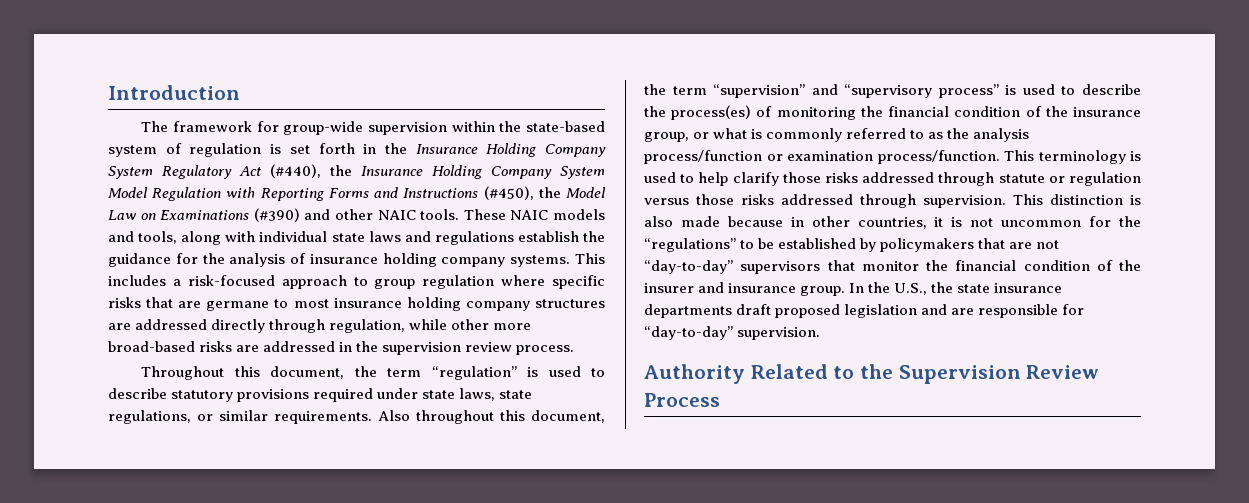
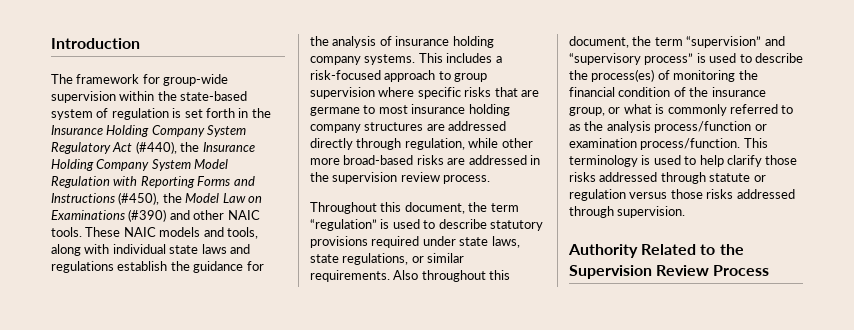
[422,275,495,289] regulation -> [310,87,375,99] supervision
[1013,194,1141,205] [644,216,1141,229] [644,238,1060,252] [644,260,1141,274] [644,282,1063,296] [644,304,1085,318] [644,326,821,340] This distinction is also made because in other countries, it is not uncommon for the “regulations” to be established by policymakers that are not “day-to-day” supervisors that monitor the financial condition of the insurer and insurance group. In the U.S., the state insurance departments draft proposed legislation and are responsible for “day-to-day” supervision. -> (686, 212) none

